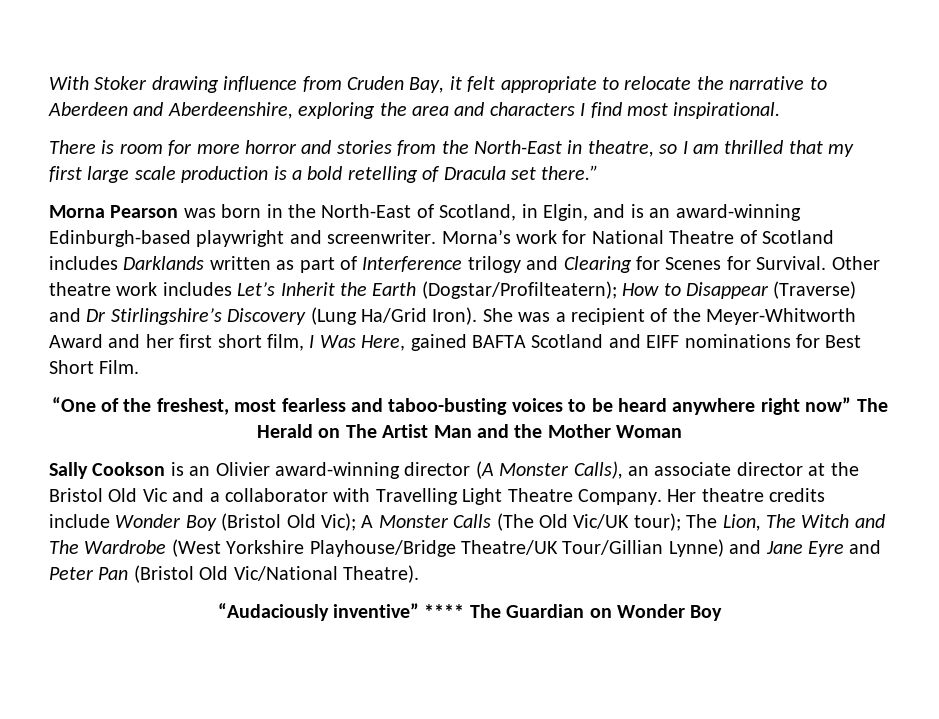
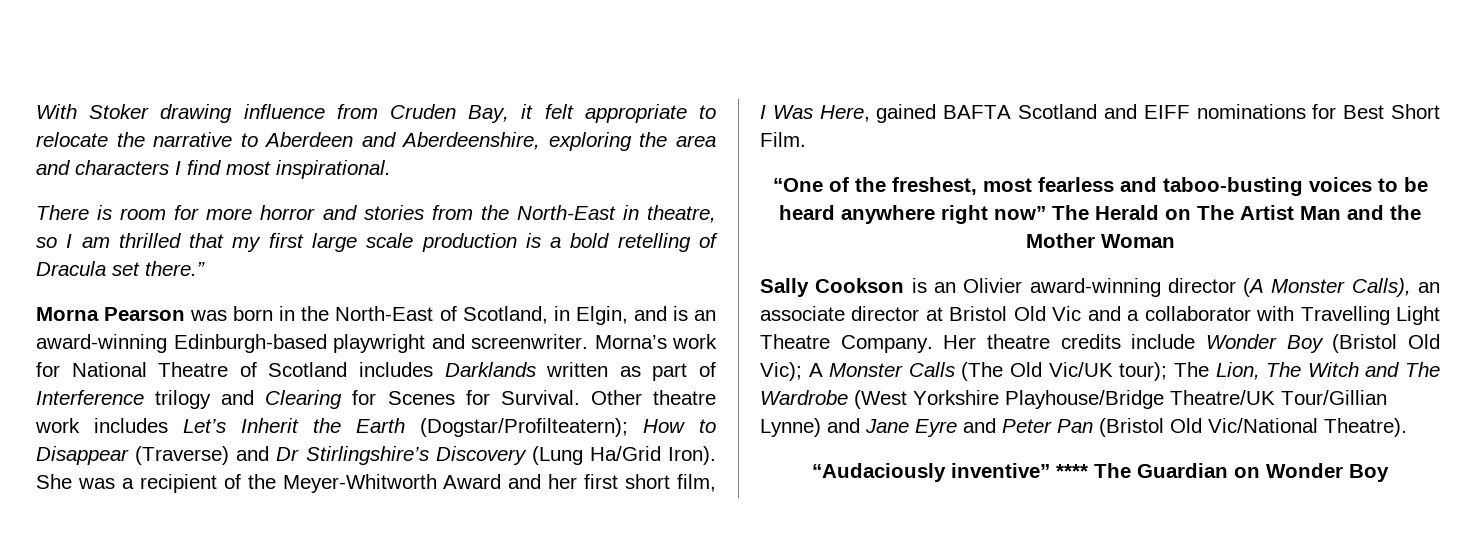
[830,462,859,476] the -> (943, 314) none

